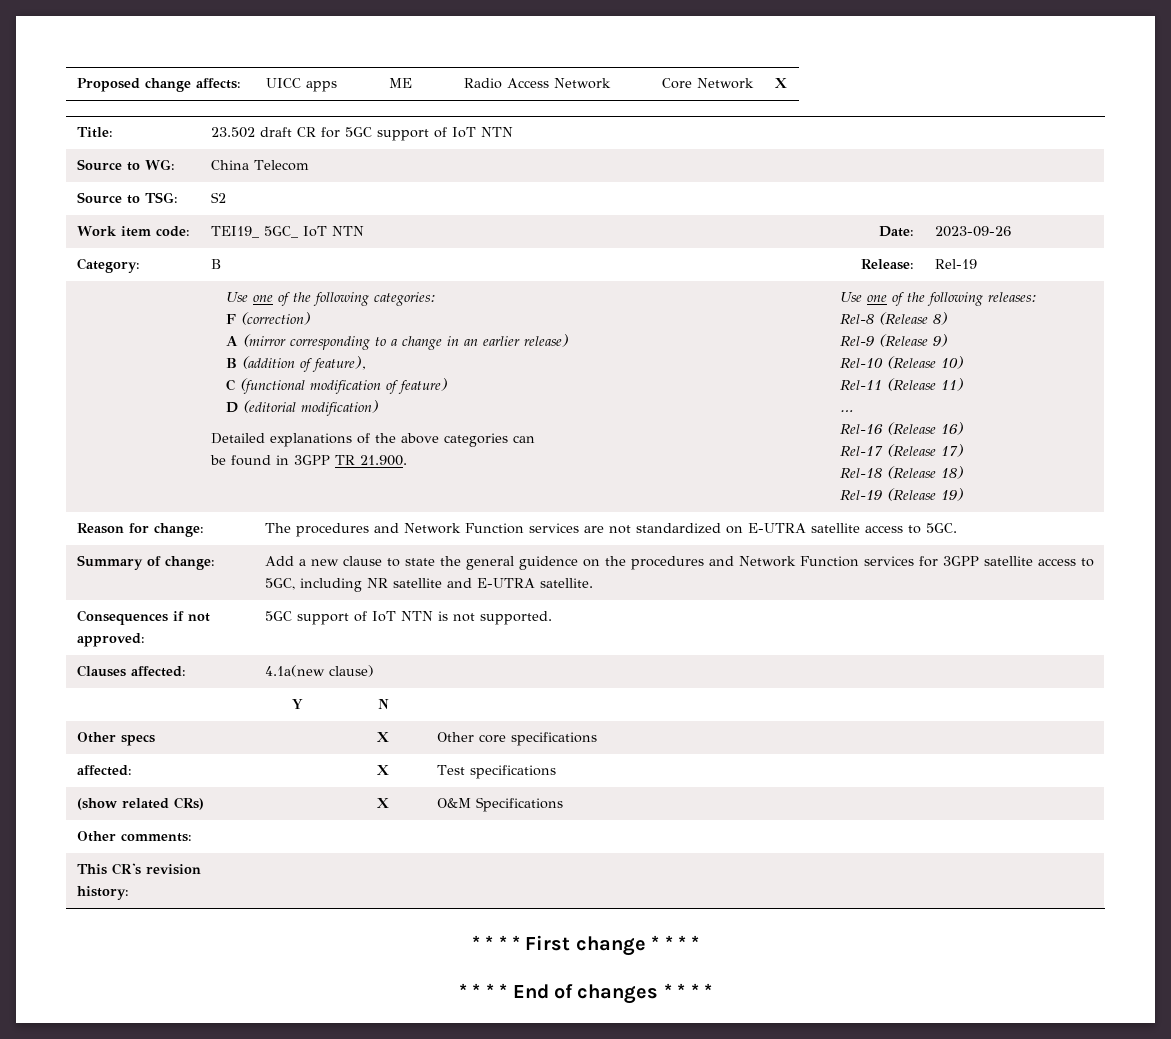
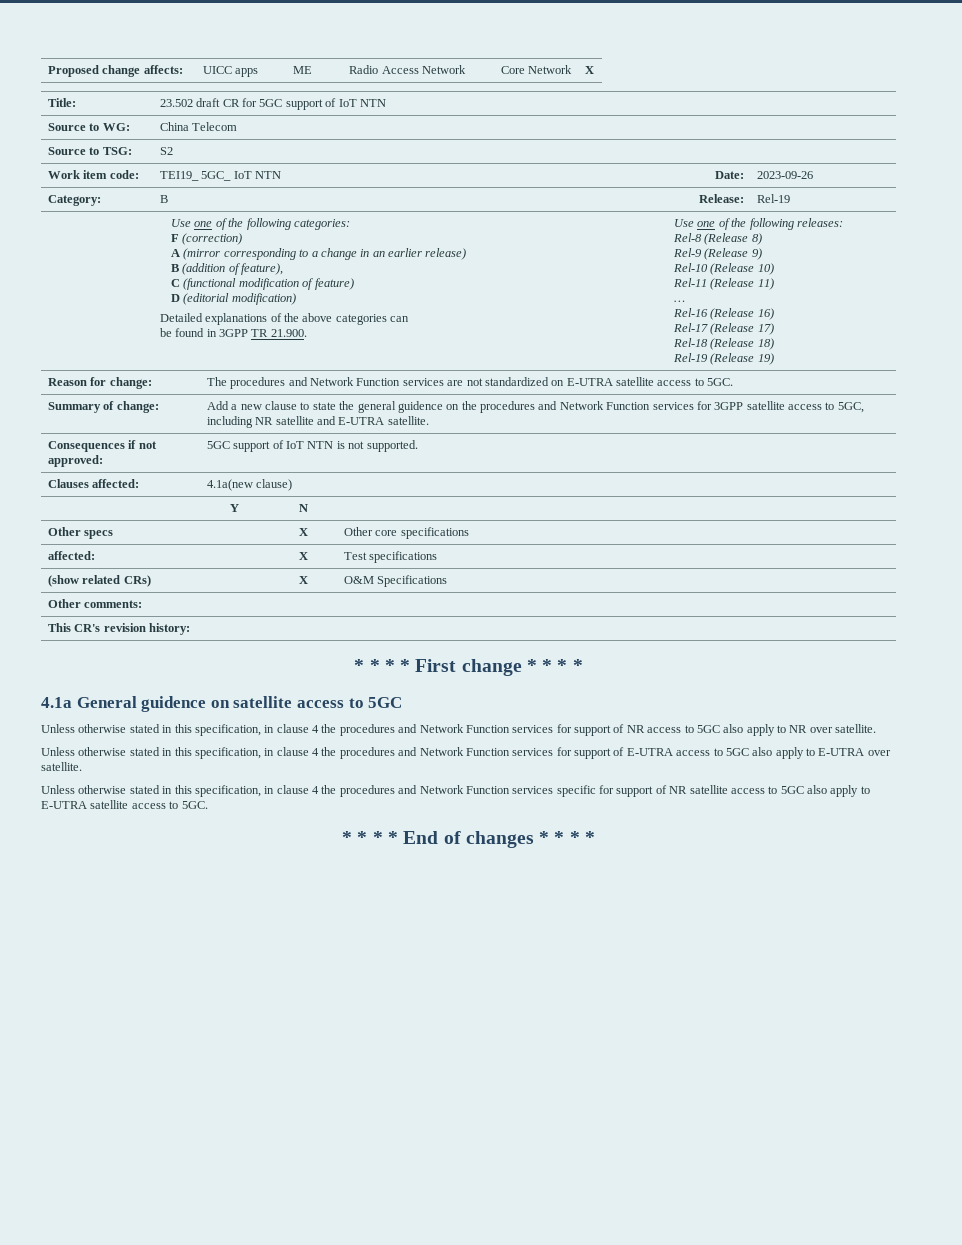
(700, 942) none -> [41,696,403,712] [41,724,877,736] [41,747,891,759] [41,762,82,771] [41,785,870,797] [41,800,208,809] // 4.1a General guidence on satellite access to 5GC // Unless otherwise stated in this specification, in clause 4 the procedures and Network Function services for support of NR access to 5GC also apply to NR over satellite. // Unless otherwise stated in this specification, in clause 4 the procedures and Network Function services for support of E-UTRA access to 5GC also apply to E-UTRA over satellite. // Unless otherwise stated in this specification, in clause 4 the procedures and Network Function services specific for support of NR satellite access to 5GC also apply to E-UTRA satellite access to 5GC.

